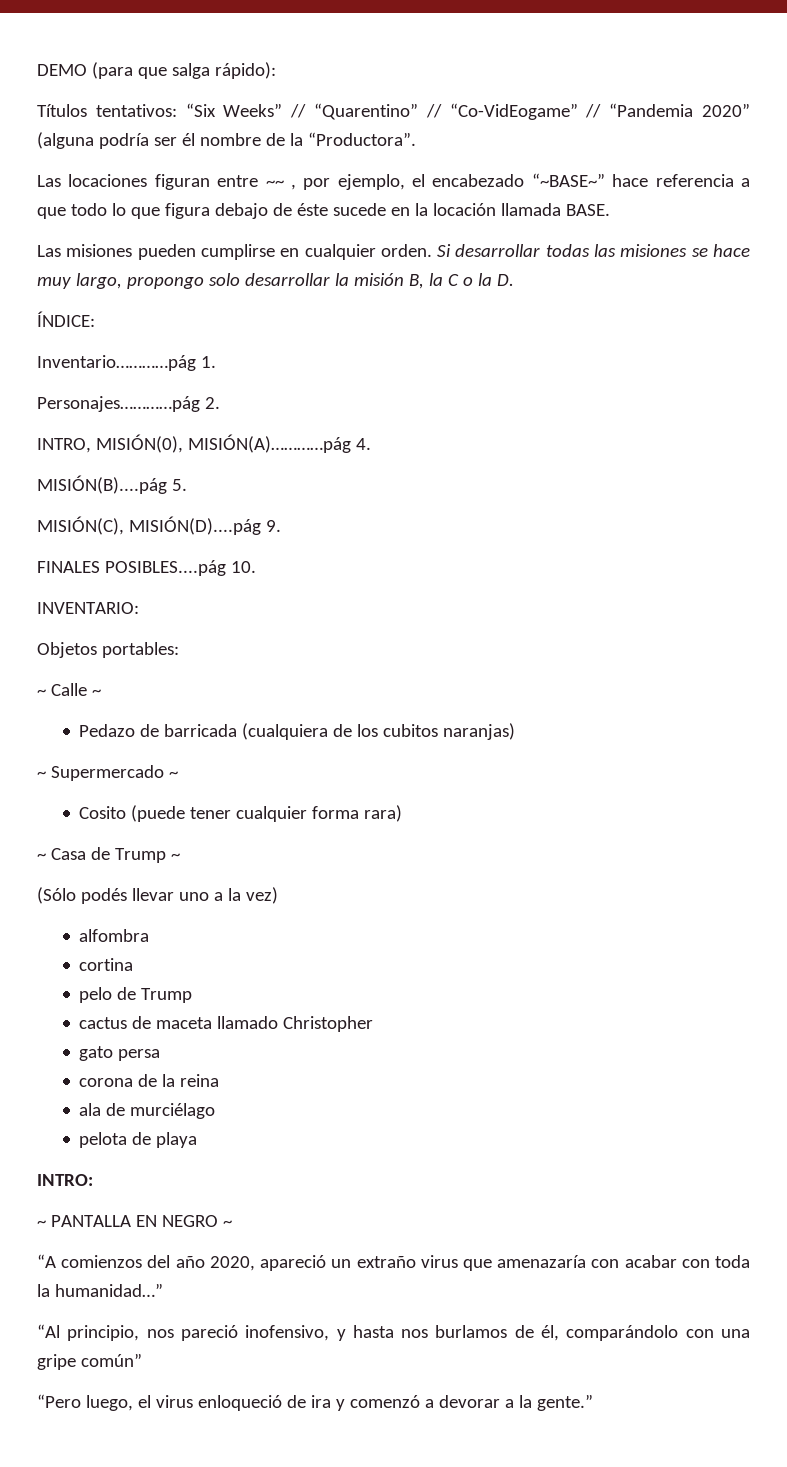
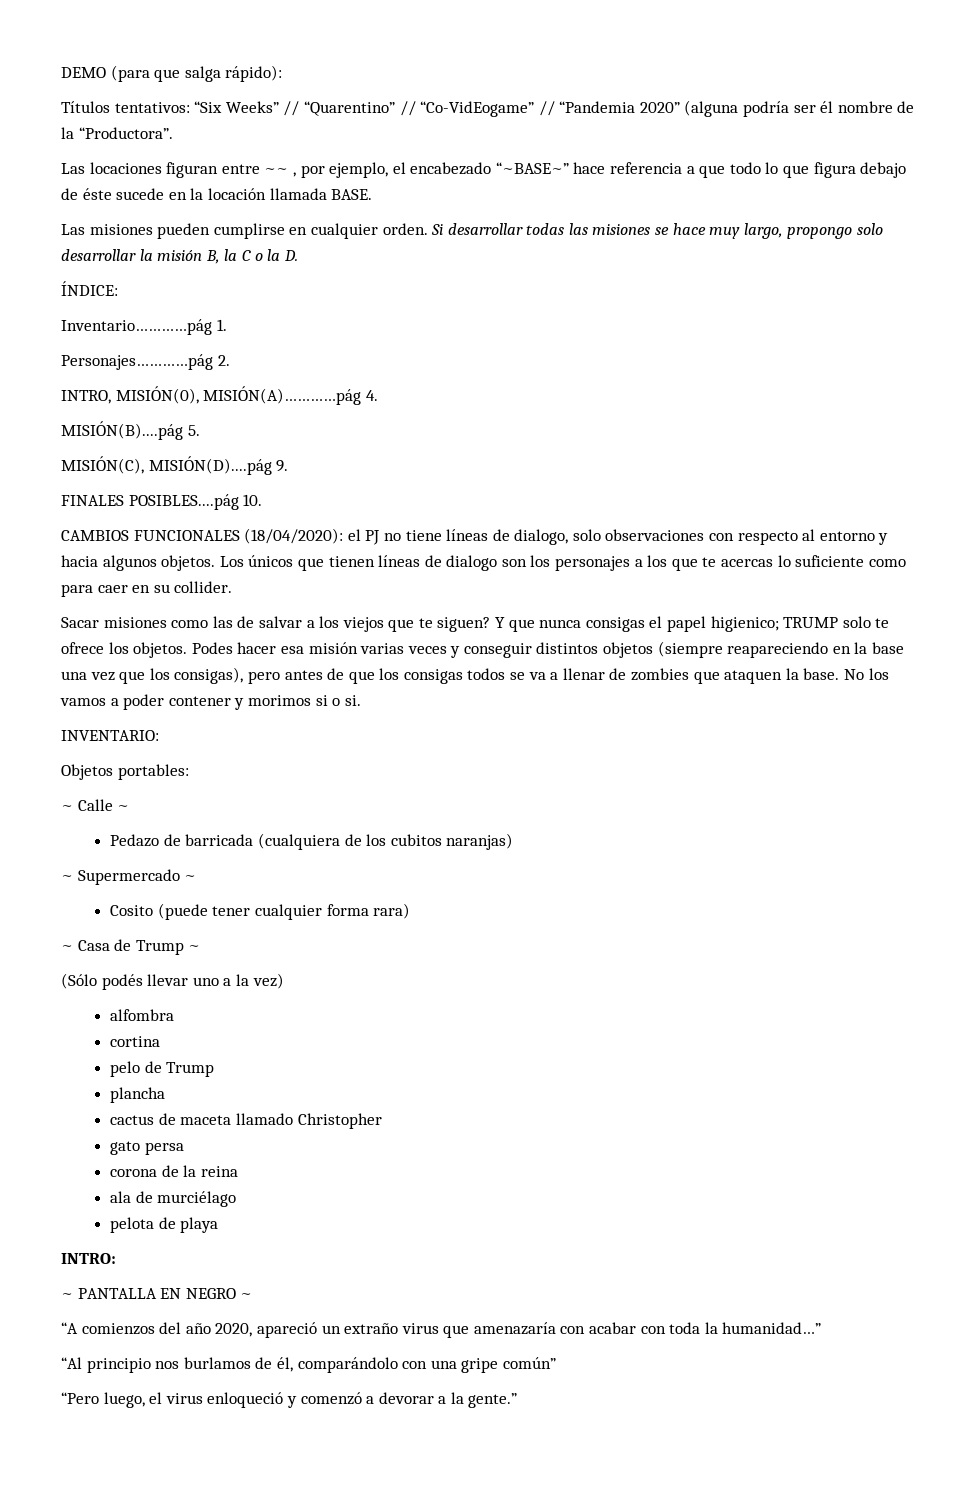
(256, 567) none -> [61,528,889,545] [61,555,906,571] [61,581,233,597] [61,616,890,632] [61,641,905,658] [61,667,889,684] [60,694,361,710] // CAMBIOS FUNCIONALES (18/04/2020): el PJ no tiene líneas de dialogo, solo observaciones con respecto al entorno y hacia algunos objetos. Los únicos que tienen líneas de dialogo son los personajes a los que te acercas lo suficiente como para caer en su collider. // Sacar misiones como las de salvar a los viejos que te siguen? Y que nunca consigas el papel higienico; TRUMP solo te ofrece los objetos. Podes hacer esa misión varias veces y conseguir distintos objetos (siempre reapareciendo en la base una vez que los consigas), pero antes de que los consigas todos se va a llenar de zombies que ataquen la base. No los vamos a poder contener y morimos si o si.
(193, 995) none -> [110,1087,166,1103] // plancha
[67,1325,394,1341] principio, nos pareció inofensivo, y hasta -> [86,1358,151,1373] principio
[286,1395,331,1408] de ira -> (284, 1400) none

